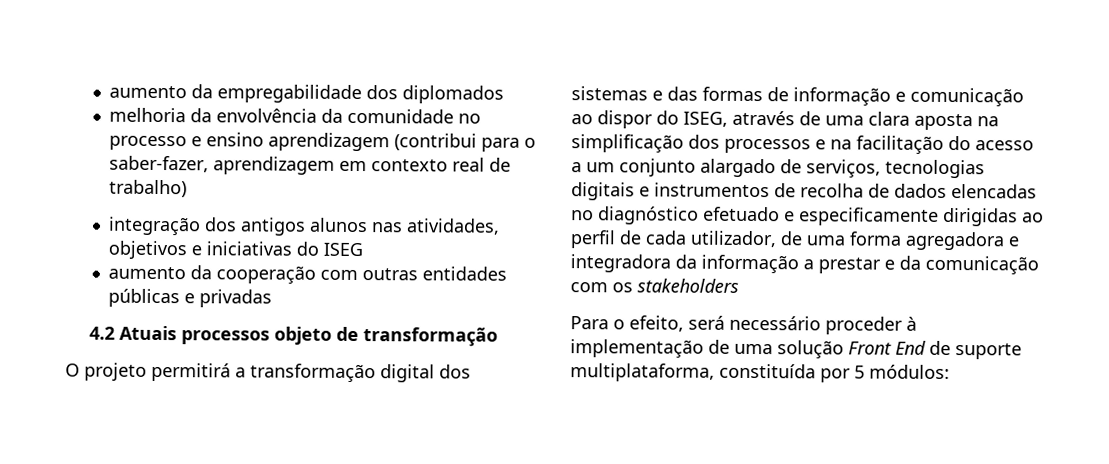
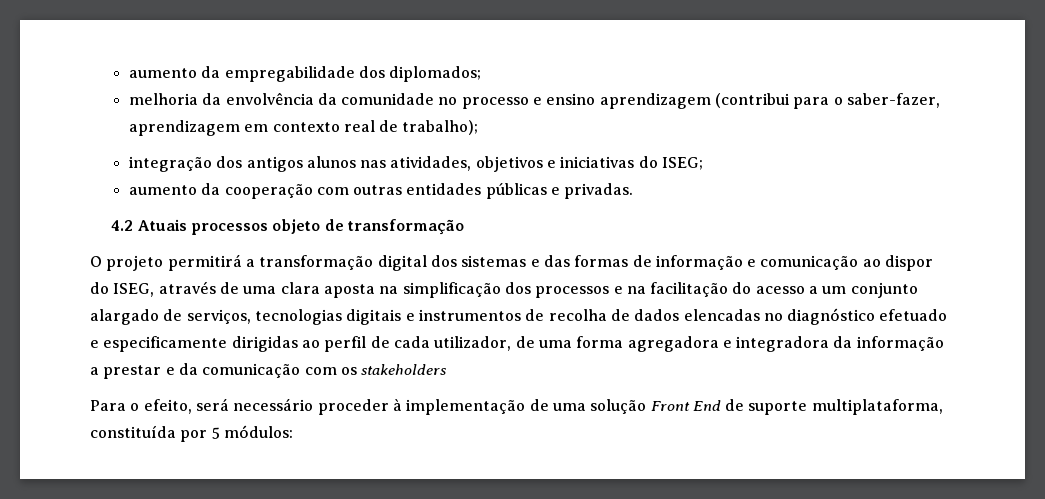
[402,85,505,104] diplomados -> [389,66,482,82] diplomados;
[109,179,188,198] trabalho) -> [402,120,479,135] trabalho);
[323,242,364,257] ISEG -> [662,157,704,170] ISEG;
[199,289,273,308] privadas -> [564,183,634,199] privadas.

